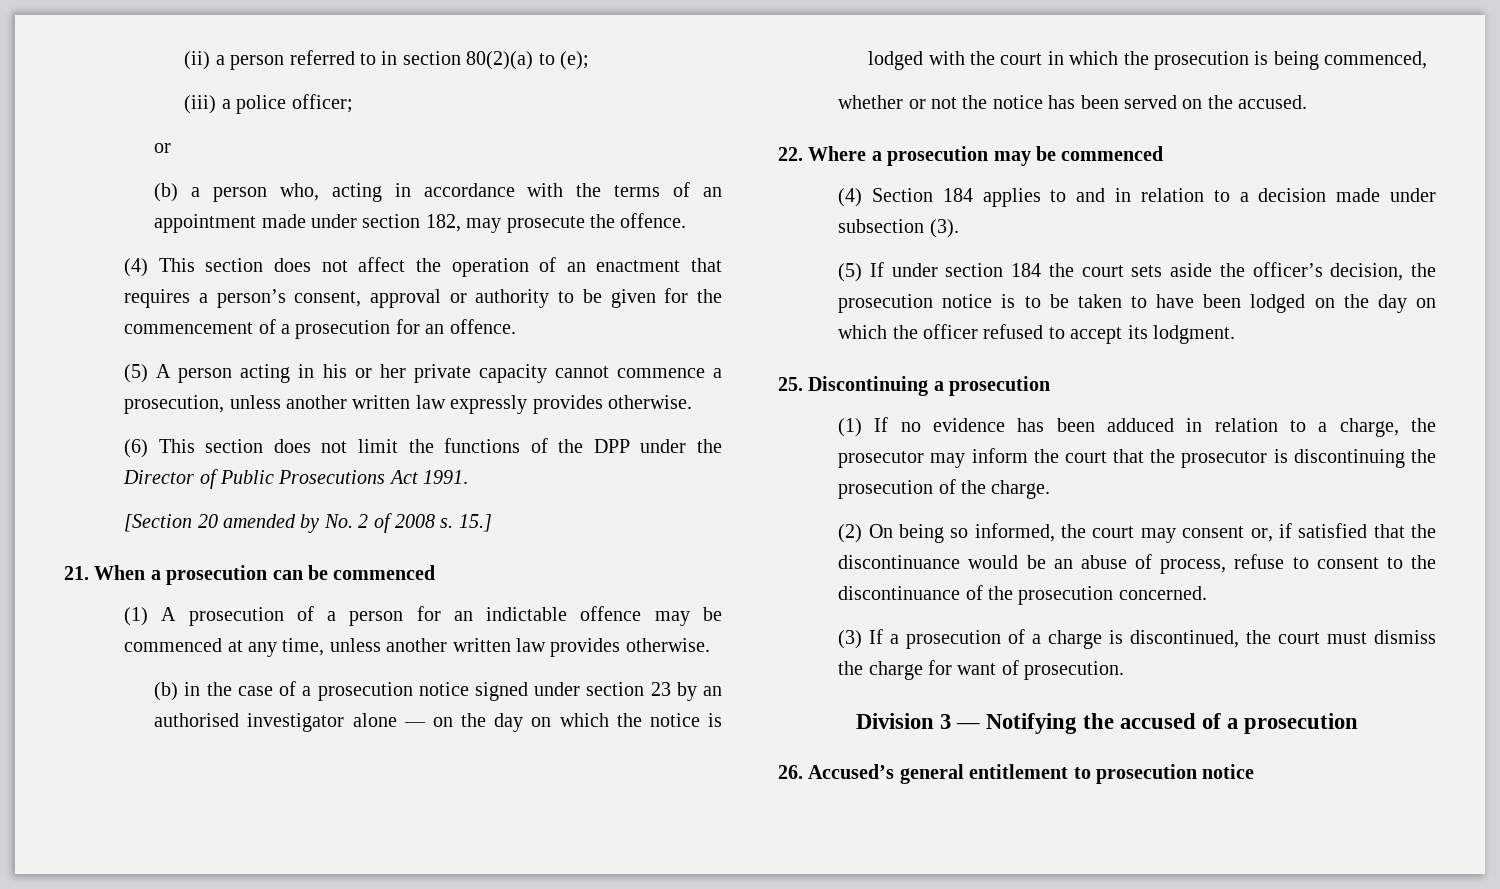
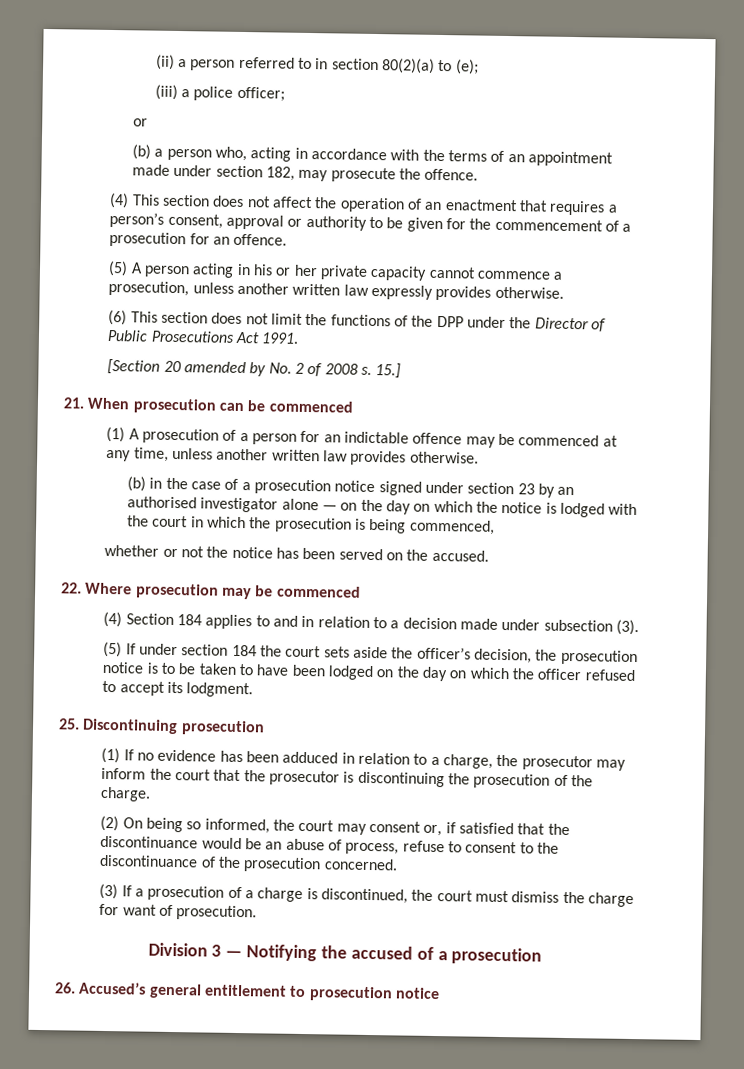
[150,570,161,580] a -> (131, 403) none
[871,151,882,161] a -> (133, 588) none
[933,381,944,391] a -> (179, 726) none

